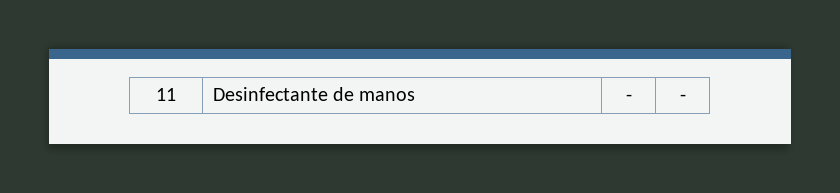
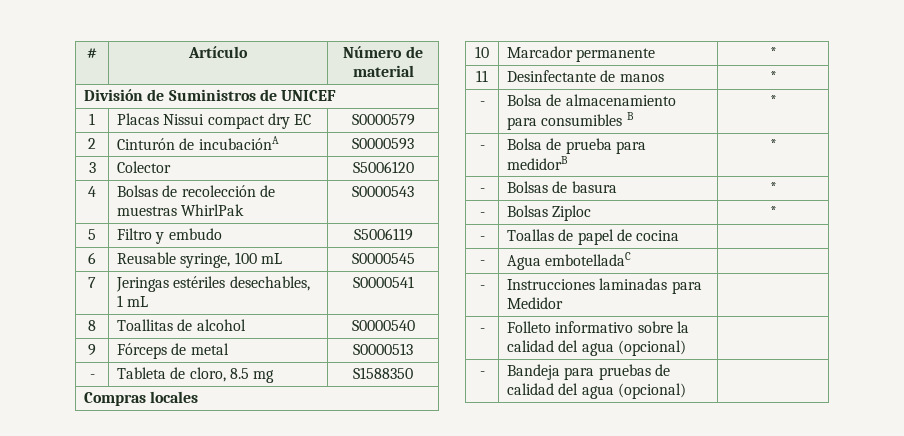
(156, 94) none -> [87,48,97,58] [188,46,248,58] [343,46,423,58] [352,65,414,77] [84,89,337,101] [89,113,95,125] [117,113,312,129] [351,114,415,126] [88,138,96,149] [117,136,279,150] [352,138,414,150] [88,162,96,173] [117,161,172,173] [352,161,414,173] [88,186,96,197] [117,185,276,197] [117,204,245,216] [352,186,414,197] [88,229,96,240] [117,228,222,244] [353,228,413,241] [88,252,96,264] [117,252,283,268] [351,253,415,264] [88,277,96,288] [116,276,310,292] [117,295,149,307] [352,276,414,288] [88,320,96,331] [117,319,246,331] [351,320,415,331] [88,344,96,356] [117,343,229,359] [353,343,413,355] [89,374,95,379] [117,367,275,383] [353,367,413,379] [84,391,199,406] [475,46,489,58] [507,46,656,62] [769,47,777,58] # | Artículo | Número de material // División de Suministros de UNICEF // 1 | Placas Nissui compact dry EC | S0000579 // 2 | Cinturón de incubaciónA | S0000593 // 3 | Colector | S5006120 // 4 | Bolsas de recolección de muestras WhirlPak | S0000543 // 5 | Filtro y embudo | S5006119 // 6 | Reusable syringe, 100 mL | S0000545 // 7 | Jeringas estériles desechables, 1 mL | S0000541 // 8 | Toallitas de alcohol | S0000540 // 9 | Fórceps de metal | S0000513 // - | Tableta de cloro, 8.5 mg | S1588350 // Compras locales // 10 | Marcador permanente | * //
[625,94,632,101] [679,94,686,101] - | - -> [769,71,777,82] [479,101,485,106] [507,94,676,106] [507,112,634,130] [769,95,777,106] [479,145,485,150] [507,138,647,154] [507,156,569,170] [769,139,777,150] [479,188,485,193] [507,181,617,193] [769,182,777,193] [479,212,485,217] [507,205,592,221] [769,206,777,217] [479,236,485,241] [507,229,680,245] [479,260,485,265] [507,252,632,270] [479,285,485,290] [507,278,702,294] [507,297,564,309] [479,328,485,333] [507,321,690,333] [507,340,687,356] [479,371,485,376] [507,364,671,380] [507,383,687,399] * // - | Bolsa de almacenamiento para consumibles B | * // - | Bolsa de prueba para medidorB | * // - | Bolsas de basura | * // - | Bolsas Ziploc | * // - | Toallas de papel de cocina | // - | Agua embotelladaC | // - | Instrucciones laminadas para Medidor | // - | Folleto informativo sobre la calidad del agua (opcional) | // - | Bandeja para pruebas de calidad del agua (opcional) |

